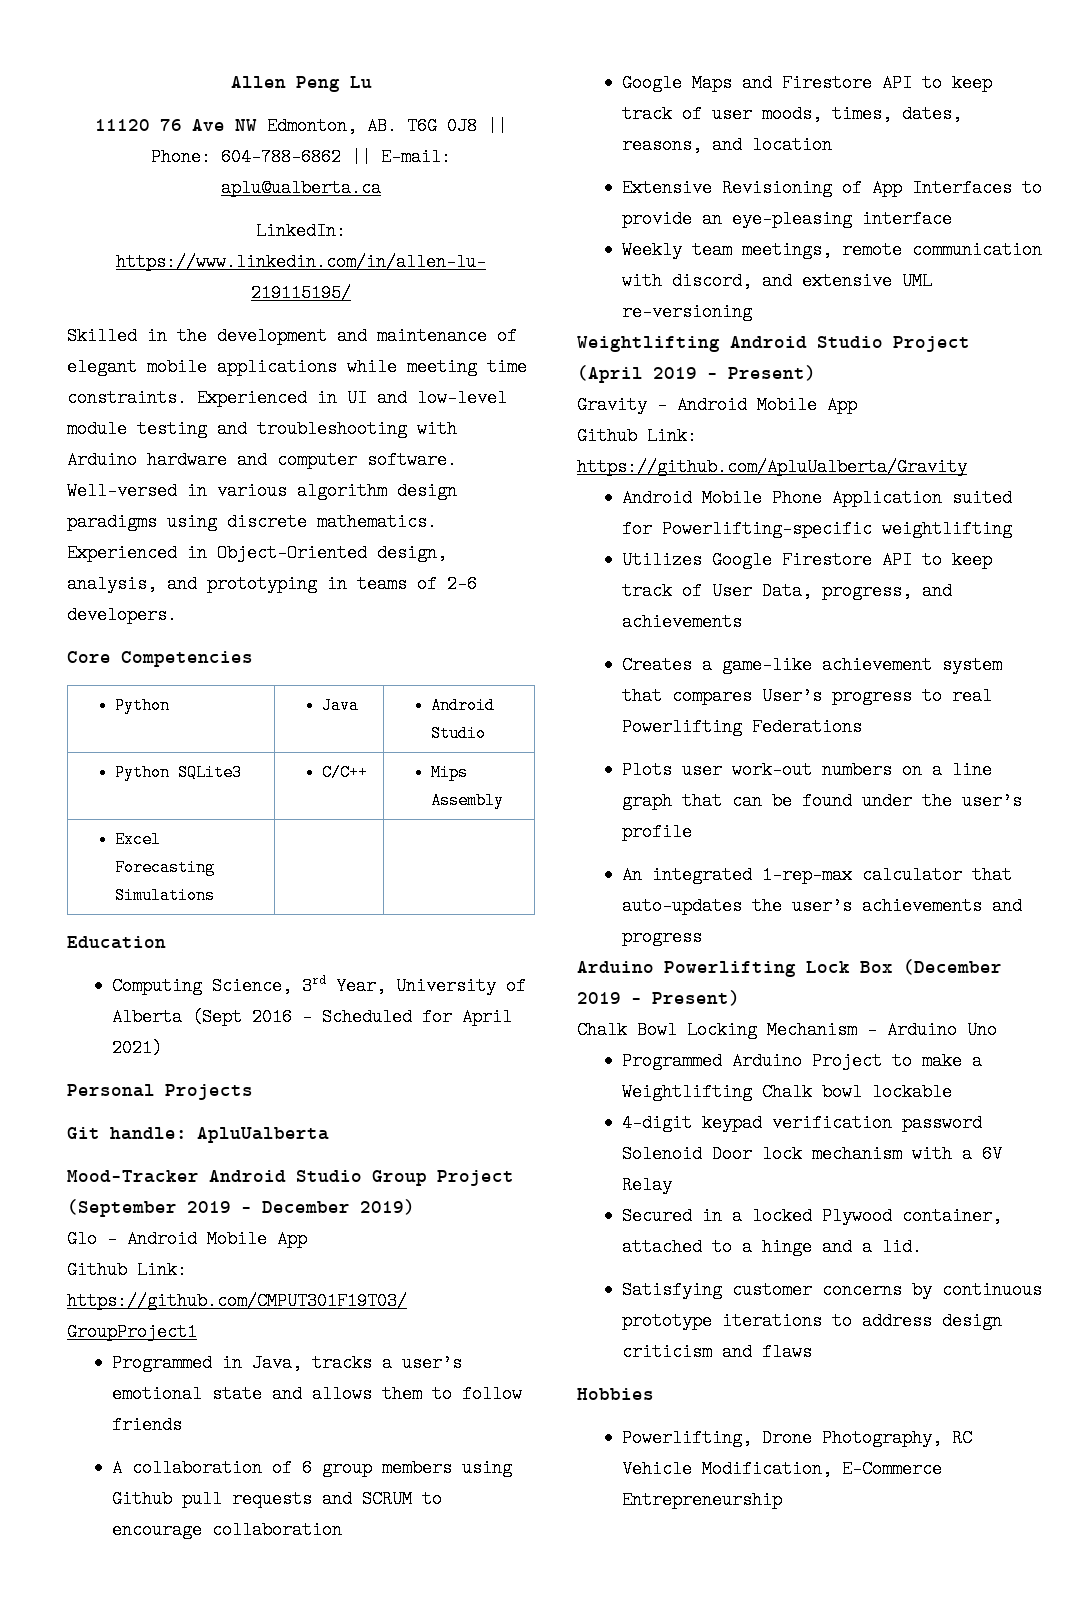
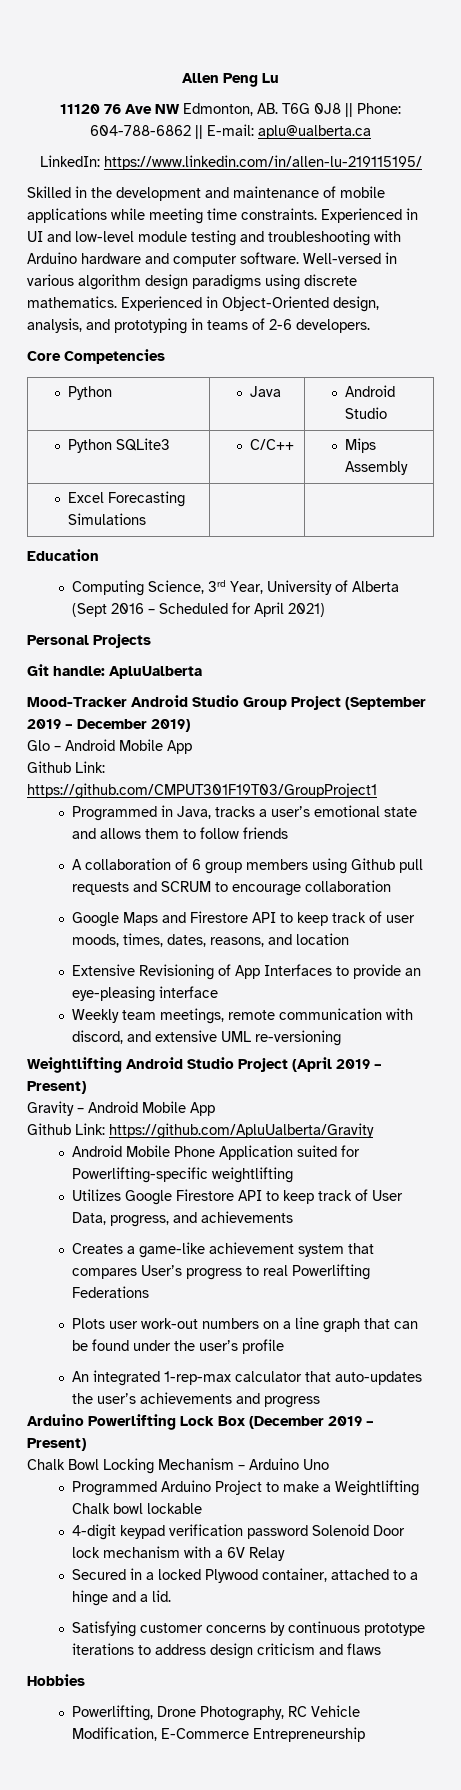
[67,358,137,376] elegant -> (336, 192) none

